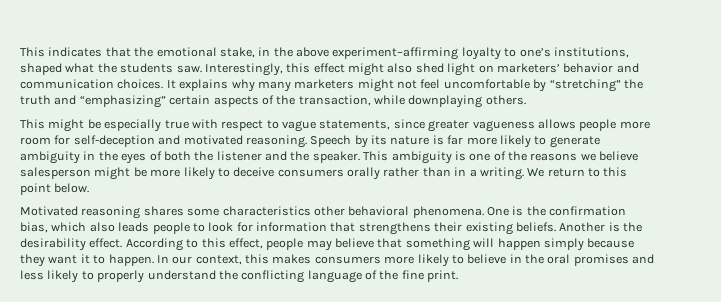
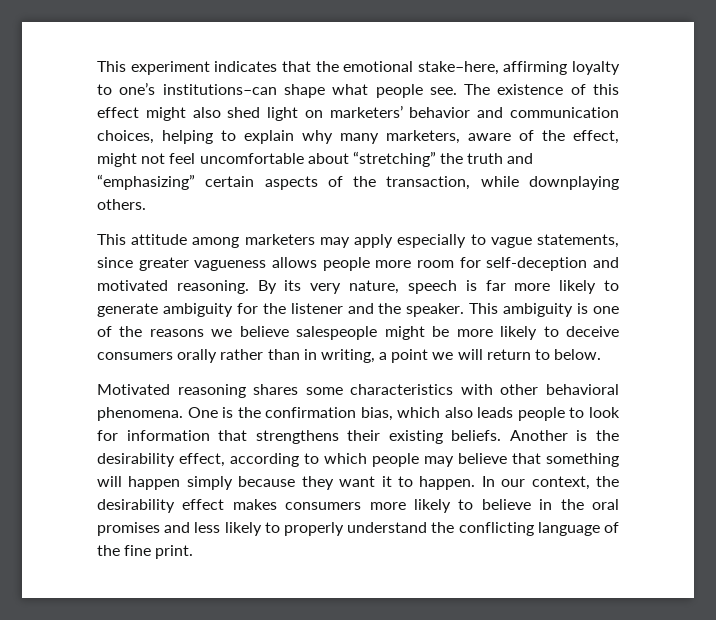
[20,47,45,57] This -> [97,61,210,75] This experiment
[219,47,629,60] [20,63,283,76] stake, in the above experiment–affirming loyalty to one’s institutions, shaped what the students saw. Interestingly, -> [417,61,620,75] [97,82,586,98] stake–here, affirming loyalty to one’s institutions–can shape what people see. The existence of
[117,79,355,92] choices. It explains why many marketers -> [97,130,619,144] choices, helping to explain why many marketers, aware of the effect,
[533,79,547,92] by -> [307,153,349,164] about
[48,119,264,132] might be especially true with respect -> [131,234,467,248] attitude among marketers may apply especially
[310,135,430,148] Speech by its nature -> [257,280,457,294] By its very nature, speech
[83,151,191,164] in the eyes of both -> [236,303,258,314] for
[20,167,91,179] salesperson -> [296,326,378,340] salespeople
[469,167,628,180] [20,183,51,195] a writing. We return to this point -> [320,349,551,363] writing, a point we will return to
(311, 211) none -> [460,384,493,395] with
[89,238,263,251] effect. According to this effect, -> [179,453,367,467] effect, according to which
[245,254,269,264] this -> [596,476,619,487] [97,499,225,513] the desirability effect

